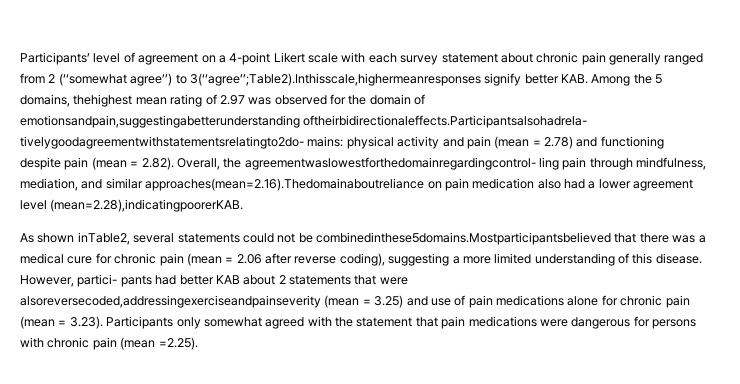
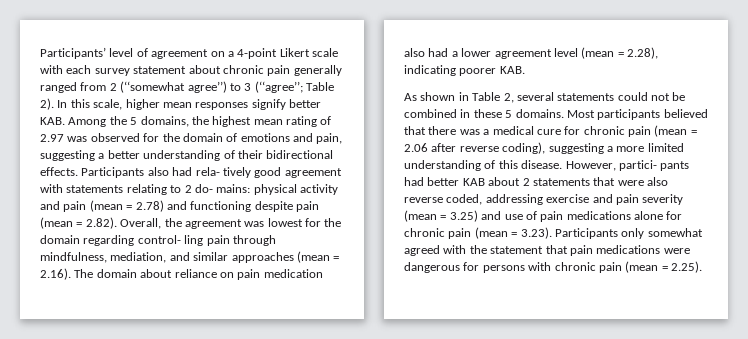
[189,73,481,86] 3(‘‘agree’’;Table2).Inthisscale,highermeanresponses -> [244,81,334,93] [40,98,249,110] 3 (‘‘agree’’; Table 2). In this scale, higher mean responses
[73,94,133,107] thehighest -> [191,116,252,127] the highest
[20,115,588,128] [20,136,304,149] emotionsandpain,suggestingabetterunderstanding oftheirbidirectionaleffects.Participantsalsohadrela- tivelygoodagreementwithstatementsrelatingto2do- -> [240,133,343,144] [40,150,334,161] [40,167,342,178] [40,184,213,195] emotions and pain, suggesting a better understanding of their bidirectional effects. Participants also had rela- tively good agreement with statements relating to 2 do-
[244,157,536,170] agreementwaslowestforthedomainregardingcontrol- -> [184,218,342,229] [40,235,181,246] agreement was lowest for the domain regarding control-
[145,178,425,191] approaches(mean=2.16).Thedomainaboutreliance -> [231,251,340,263] [40,268,217,280] approaches (mean = 2.16). The domain about reliance
[50,199,244,212] (mean=2.28),indicatingpoorerKAB. -> [581,47,658,59] [404,65,525,76] (mean = 2.28), indicating poorer KAB.
[77,232,130,245] inTable2, -> [458,92,514,103] in Table 2,
[316,232,611,245] combinedinthese5domains.Mostparticipantsbelieved -> [404,109,708,120] combined in these 5 domains. Most participants believed
[20,295,321,308] alsoreversecoded,addressingexerciseandpainseverity -> [647,177,668,186] [404,194,684,205] also reverse coded, addressing exercise and pain severity
[158,337,198,350] =2.25). -> [661,261,702,273] = 2.25).

